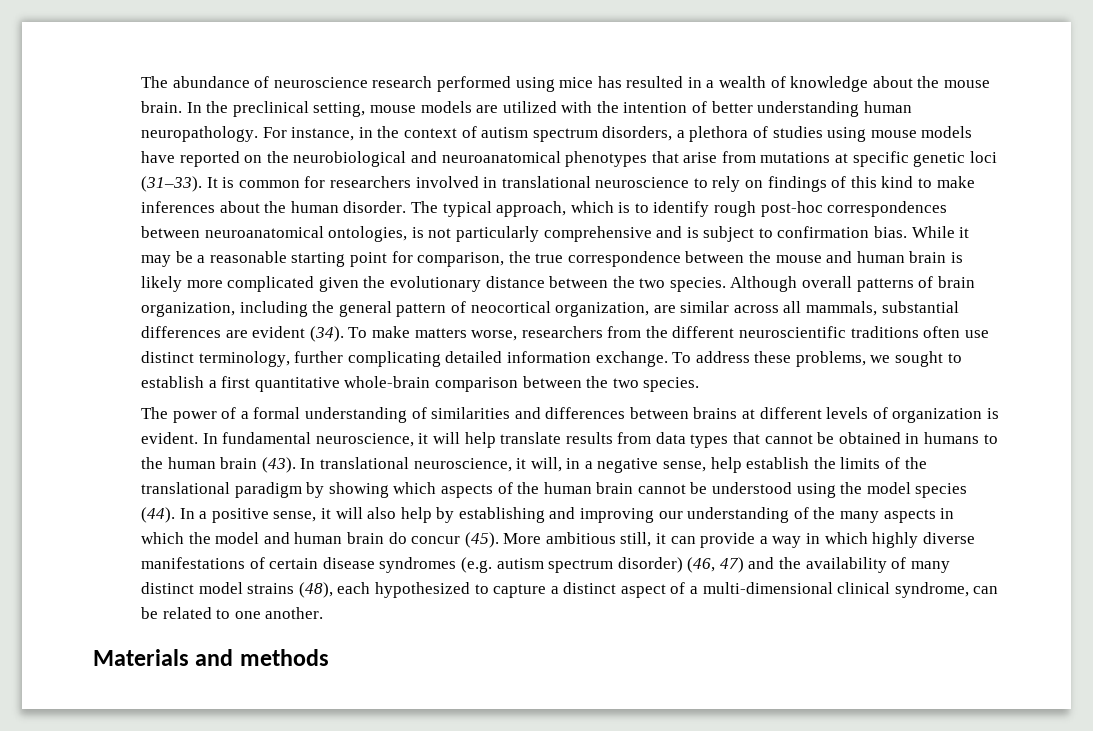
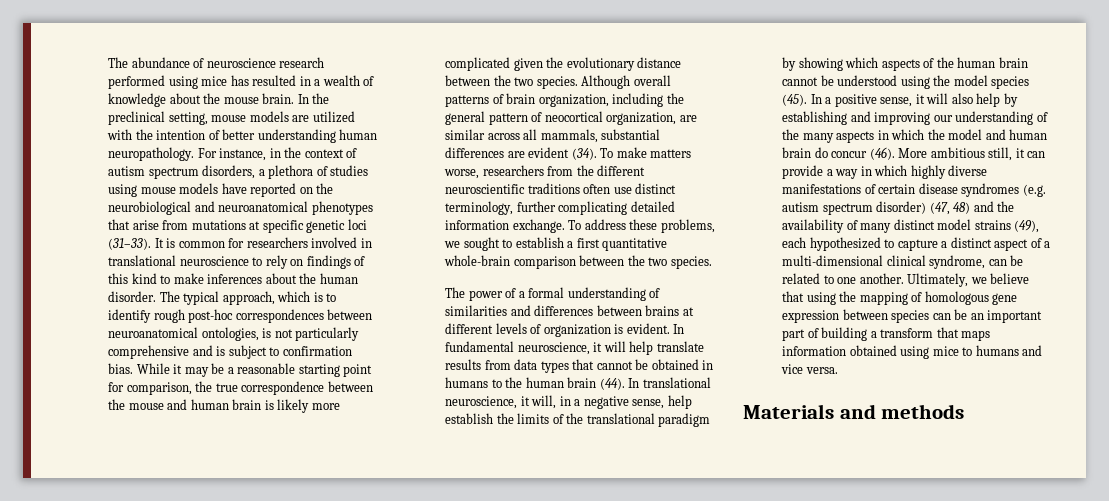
[261,457,296,473] (43). -> [599,378,625,390] (44).
[140,507,175,523] (44). -> [782,94,808,106] (45).
[464,532,499,548] (45). -> [869,147,895,160] (46).
[687,557,744,573] (46, 47) -> [929,202,971,215] (47, 48)
[298,582,333,598] (48), -> [1014,220,1040,233] (49),
(324, 613) none -> [907,273,1030,287] [782,291,1018,305] [782,309,1043,323] [782,327,991,341] [782,345,1043,359] [781,364,838,374] Ultimately, we believe that using the mapping of homologous gene expression between species can be an important part of building a transform that maps information obtained using mice to humans and vice versa.

